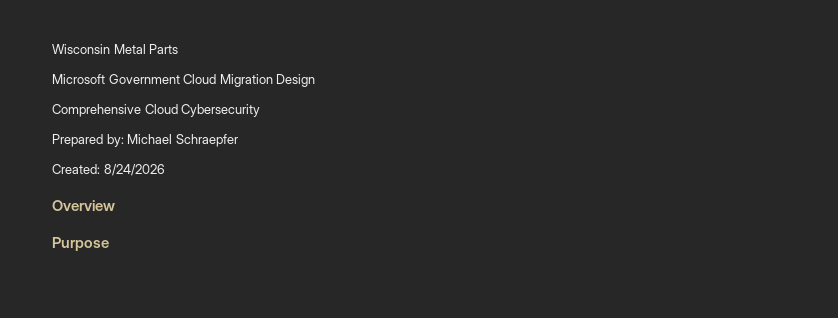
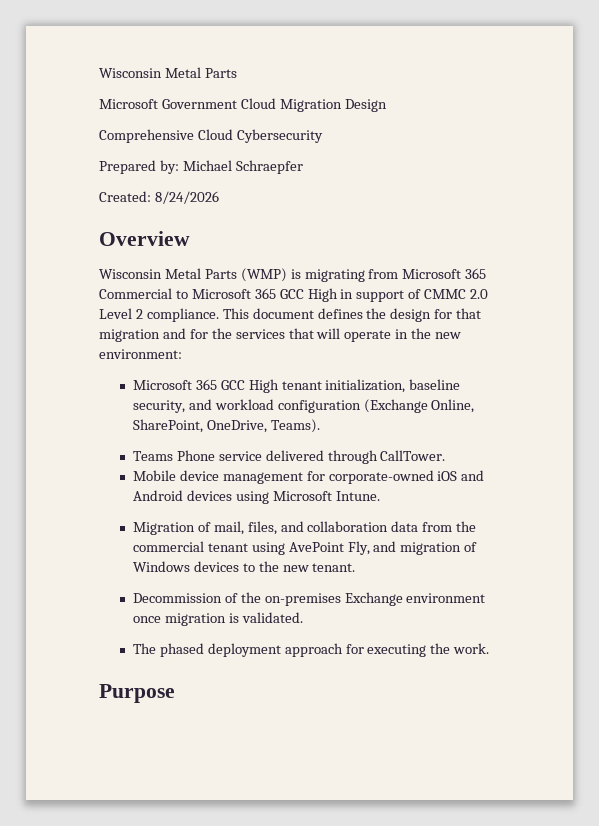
(115, 205) none -> [99,268,487,282] [99,288,489,302] [99,308,482,322] [99,328,462,342] [99,349,182,359] [132,379,461,393] [132,399,475,413] [132,419,320,433] [132,450,446,464] [132,470,485,484] [132,490,380,504] [132,521,477,535] [132,541,478,555] [132,561,356,572] [132,592,486,606] [132,612,303,626] [132,643,490,657] // Wisconsin Metal Parts (WMP) is migrating from Microsoft 365 Commercial to Microsoft 365 GCC High in support of CMMC 2.0 Level 2 compliance. This document defines the design for that migration and for the services that will operate in the new environment: // Microsoft 365 GCC High tenant initialization, baseline security, and workload configuration (Exchange Online, SharePoint, OneDrive, Teams). // Teams Phone service delivered through CallTower. // Mobile device management for corporate-owned iOS and Android devices using Microsoft Intune. // Migration of mail, files, and collaboration data from the commercial tenant using AvePoint Fly, and migration of Windows devices to the new tenant. // Decommission of the on-premises Exchange environment once migration is validated. // The phased deployment approach for executing the work.

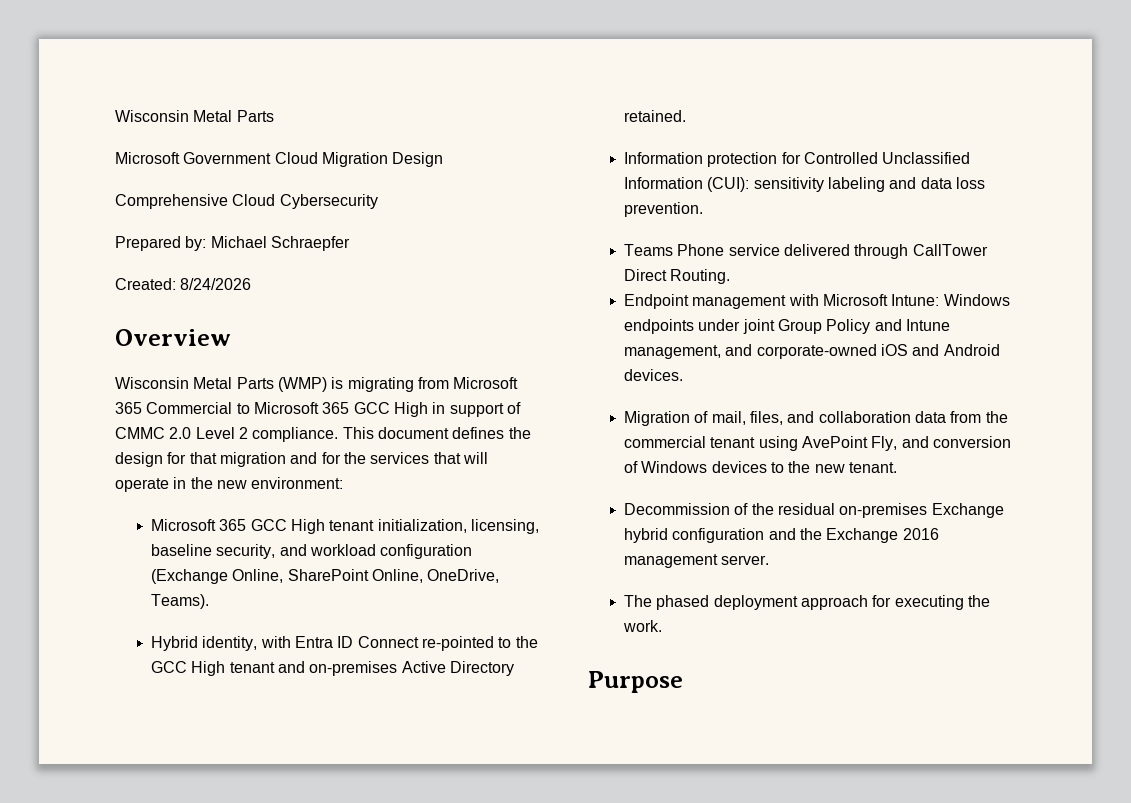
(406, 386) none -> [471,519,540,534] licensing,
[132,419,203,433] SharePoint, -> [287,569,424,583] SharePoint Online,
(320, 426) none -> [151,636,538,651] [151,661,515,676] [624,110,687,122] [624,152,971,167] [624,177,986,192] [624,202,704,217] // Hybrid identity, with Entra ID Connect re-pointed to the GCC High tenant and on-premises Active Directory retained. // Information protection for Controlled Unclassified Information (CUI): sensitivity labeling and data loss prevention.
[380,450,446,461] [132,470,485,484] [132,490,380,504] CallTower. // Mobile device management for corporate-owned iOS and Android devices using Microsoft Intune. -> [912,244,988,256] [624,269,731,284] [624,294,1010,309] [624,319,951,334] [624,344,1000,359] [624,369,684,381] CallTower Direct Routing. // Endpoint management with Microsoft Intune: Windows endpoints under joint Group Policy and Intune management, and corporate-owned iOS and Android devices.
[400,542,462,555] migration -> [933,436,1012,448] conversion
(261, 597) none -> [778,503,836,515] residual
[406,593,486,603] [132,612,303,626] environment once migration is validated. -> [624,528,939,543] [624,554,770,568] hybrid configuration and the Exchange 2016 management server.

